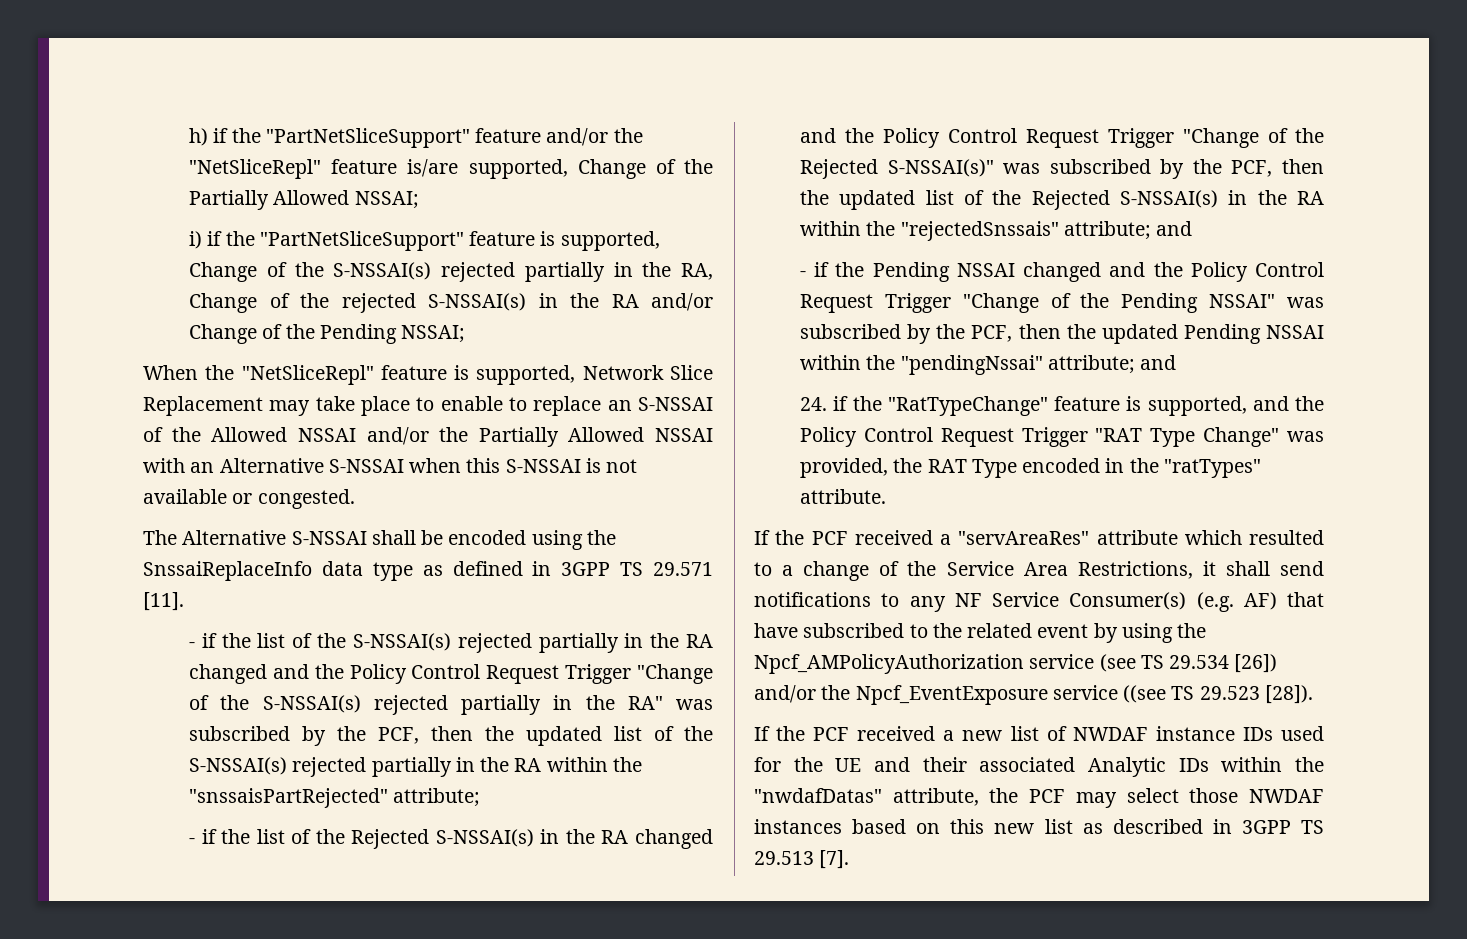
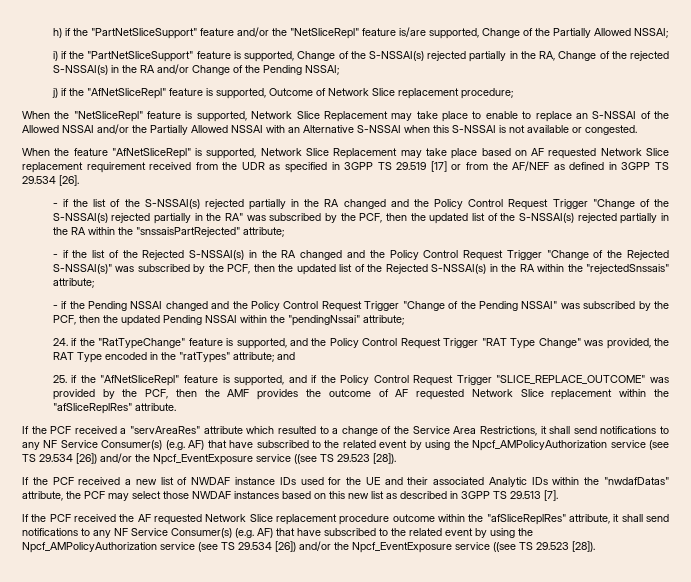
(466, 334) none -> [51,88,513,99] // j) if the "AfNetSliceRepl" feature is supported, Outcome of Network Slice replacement procedure;
[143,530,616,550] [143,561,413,581] The Alternative S-NSSAI shall be encoded using the SnssaiReplaceInfo data type -> [22,148,669,159] [22,161,550,173] When the feature "AfNetSliceRepl" is supported, Network Slice Replacement may take place based on AF requested Network Slice replacement requirement received from the UDR as specified in 3GPP TS 29.519 [17] or from the AF/NEF
[653,562,713,576] [143,592,184,611] 29.571 [11]. -> [22,175,79,186] 29.534 [26].
[1156,221,1193,236] and -> (94, 283) none
[1140,355,1177,370] and -> (404, 320) none
(1261, 468) none -> [232,352,295,362] [52,375,669,386] [52,389,669,400] [52,403,132,414] attribute; and // 25. if the "AfNetSliceRepl" feature is supported, and if the Policy Control Request Trigger "SLICE_REPLACE_OUTCOME" was provided by the PCF, then the AMF provides the outcome of AF requested Network Slice replacement within the "afSliceReplRes"
(850, 859) none -> [22,514,669,525] [22,528,533,538] [22,541,595,553] // If the PCF received the AF requested Network Slice replacement procedure outcome within the "afSliceReplRes" attribute, it shall send notifications to any NF Service Consumer(s) (e.g. AF) that have subscribed to the related event by using the Npcf_AMPolicyAuthorization service (see TS 29.534 [26]) and/or the Npcf_EventExposure service ((see TS 29.523 [28]).

